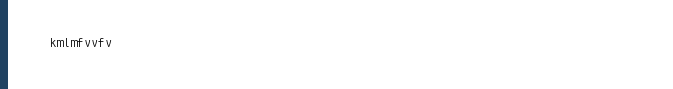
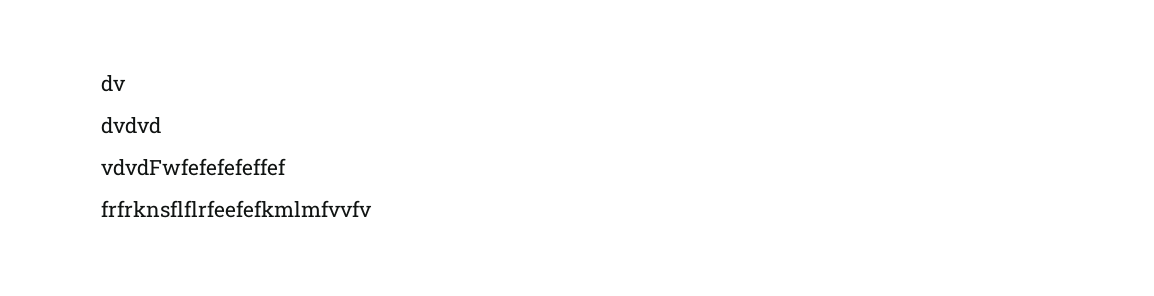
[49,38,112,47] kmlmfvvfv -> [101,75,126,92] [101,117,161,134] [101,158,286,176] [101,200,372,218] dv // dvdvd // vdvdFwfefefefeffef // frfrknsflflrfeefefkmlmfvvfv

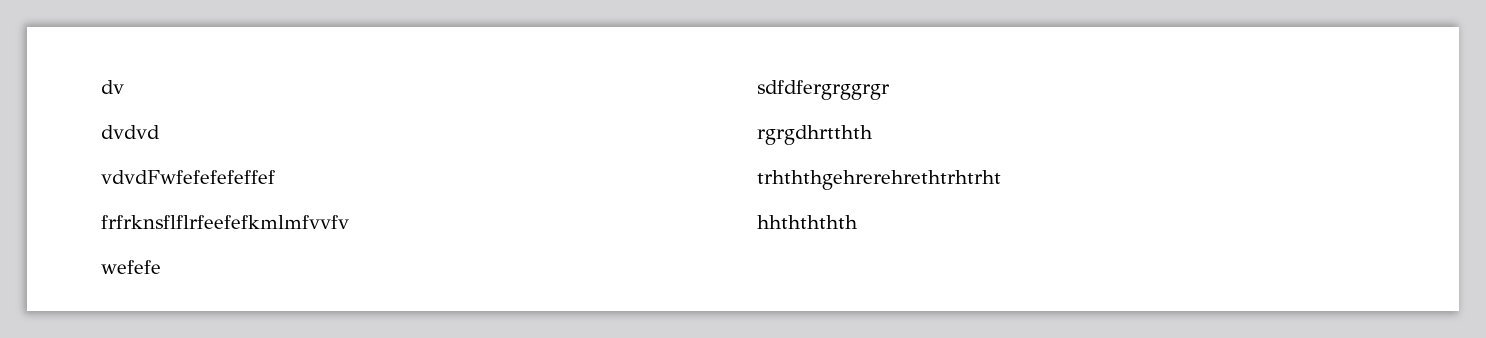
(372, 209) none -> [101,260,161,274] [757,80,890,100] [757,125,873,145] [757,170,1001,190] [757,215,858,229] // wefefe // sdfdfergrggrgr // rgrgdhrtthth // trhththgehrerehrethtrhtrht // hhthththth

